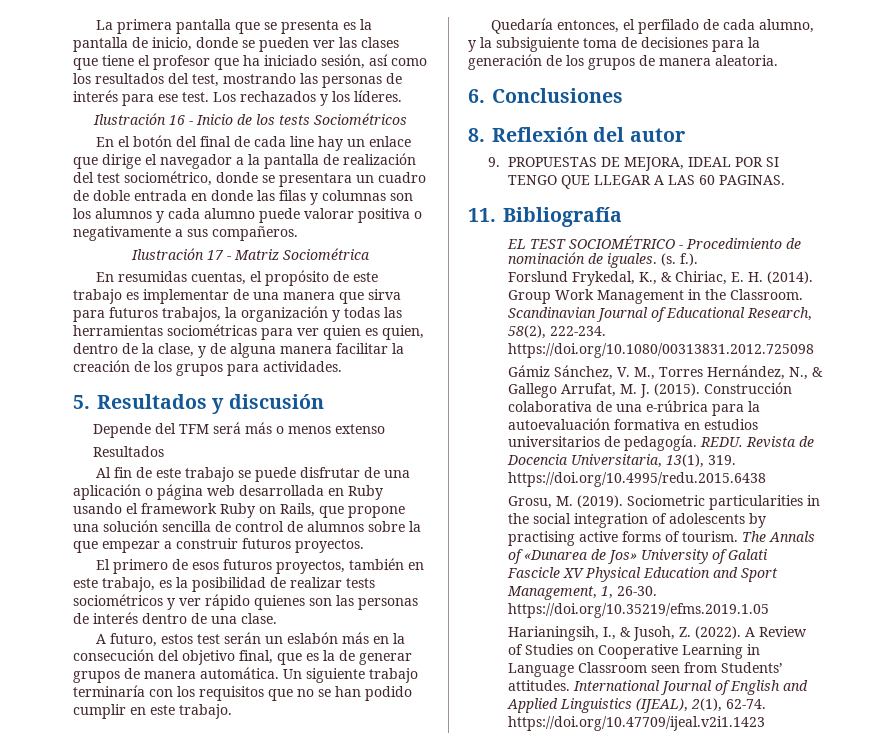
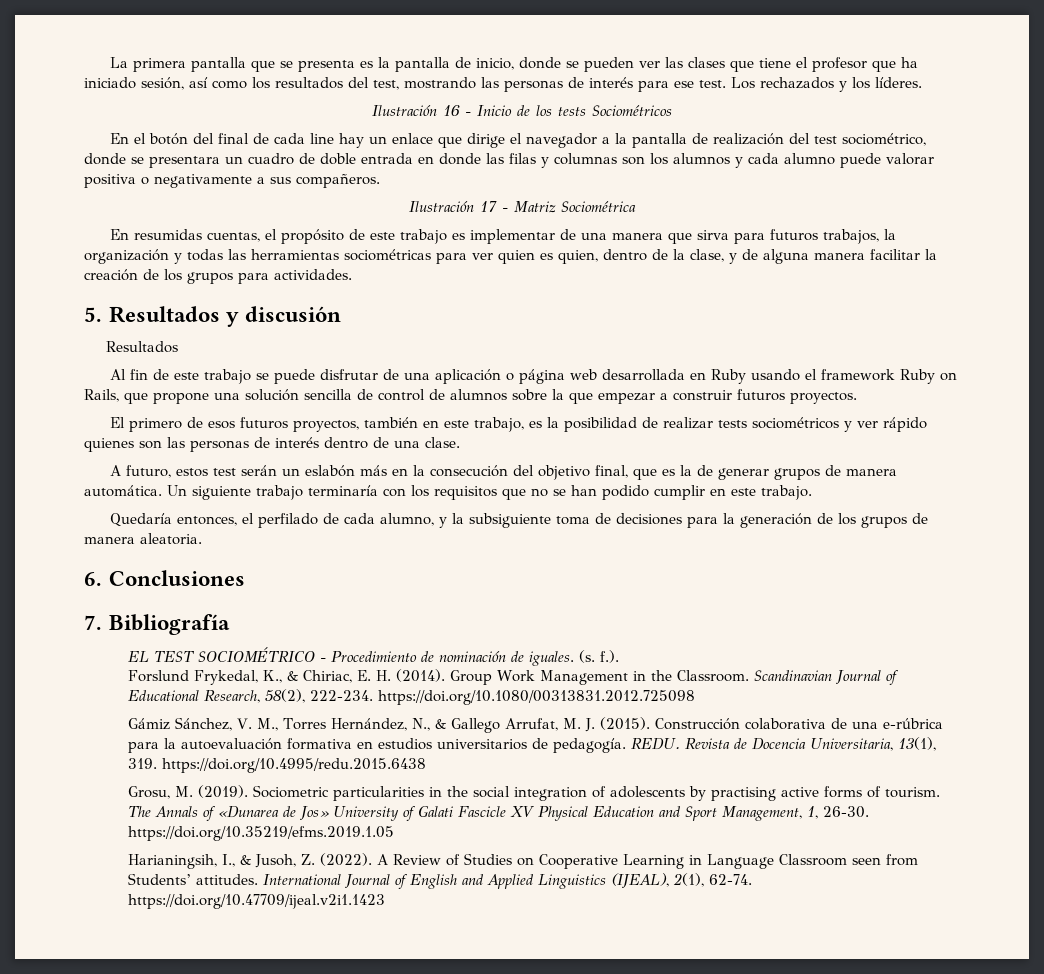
[92,422,385,438] // Depende del TFM será más o menos extenso -> (341, 314) none
[468,127,685,142] [487,157,779,171] [507,175,785,189] [468,208,496,222] 8. Reflexión del autor // 9. PROPUESTAS DE MEJORA, IDEAL POR SI TENGO QUE LLEGAR A LAS 60 PAGINAS. // 11. -> [84,615,101,630] 7.

